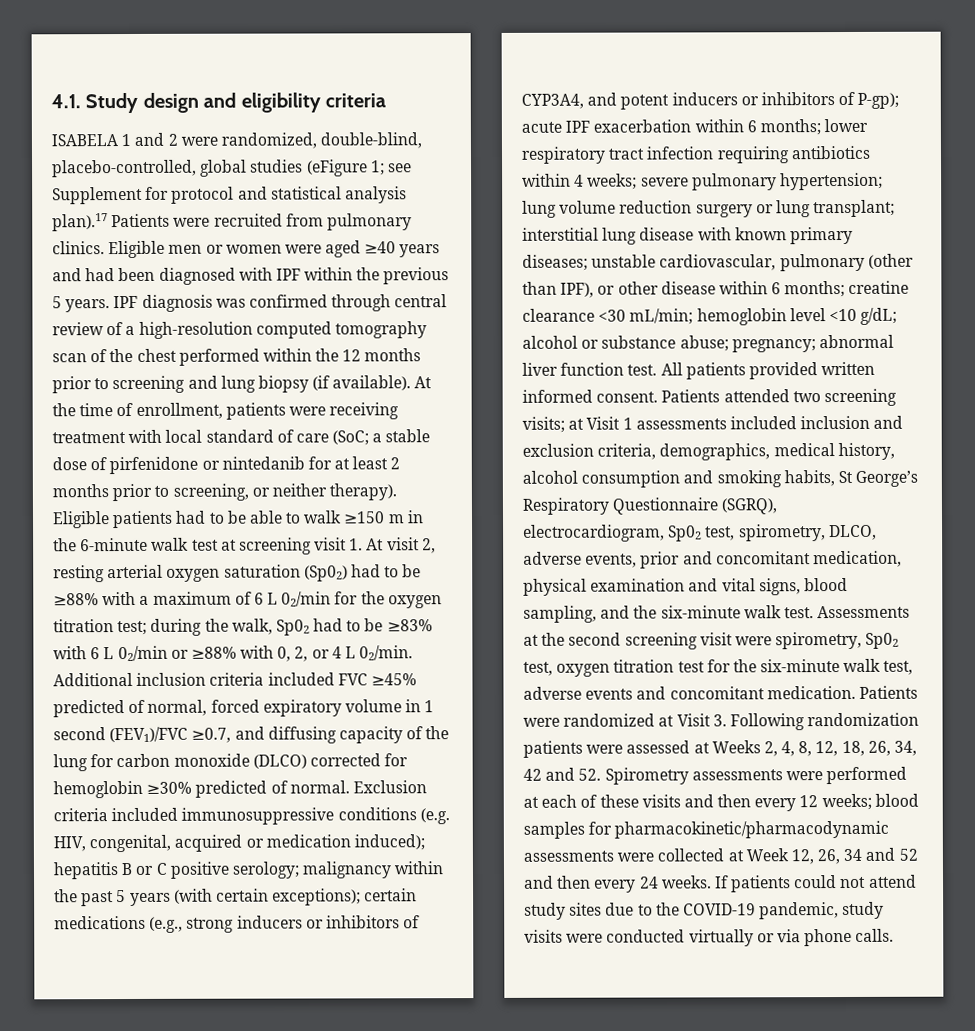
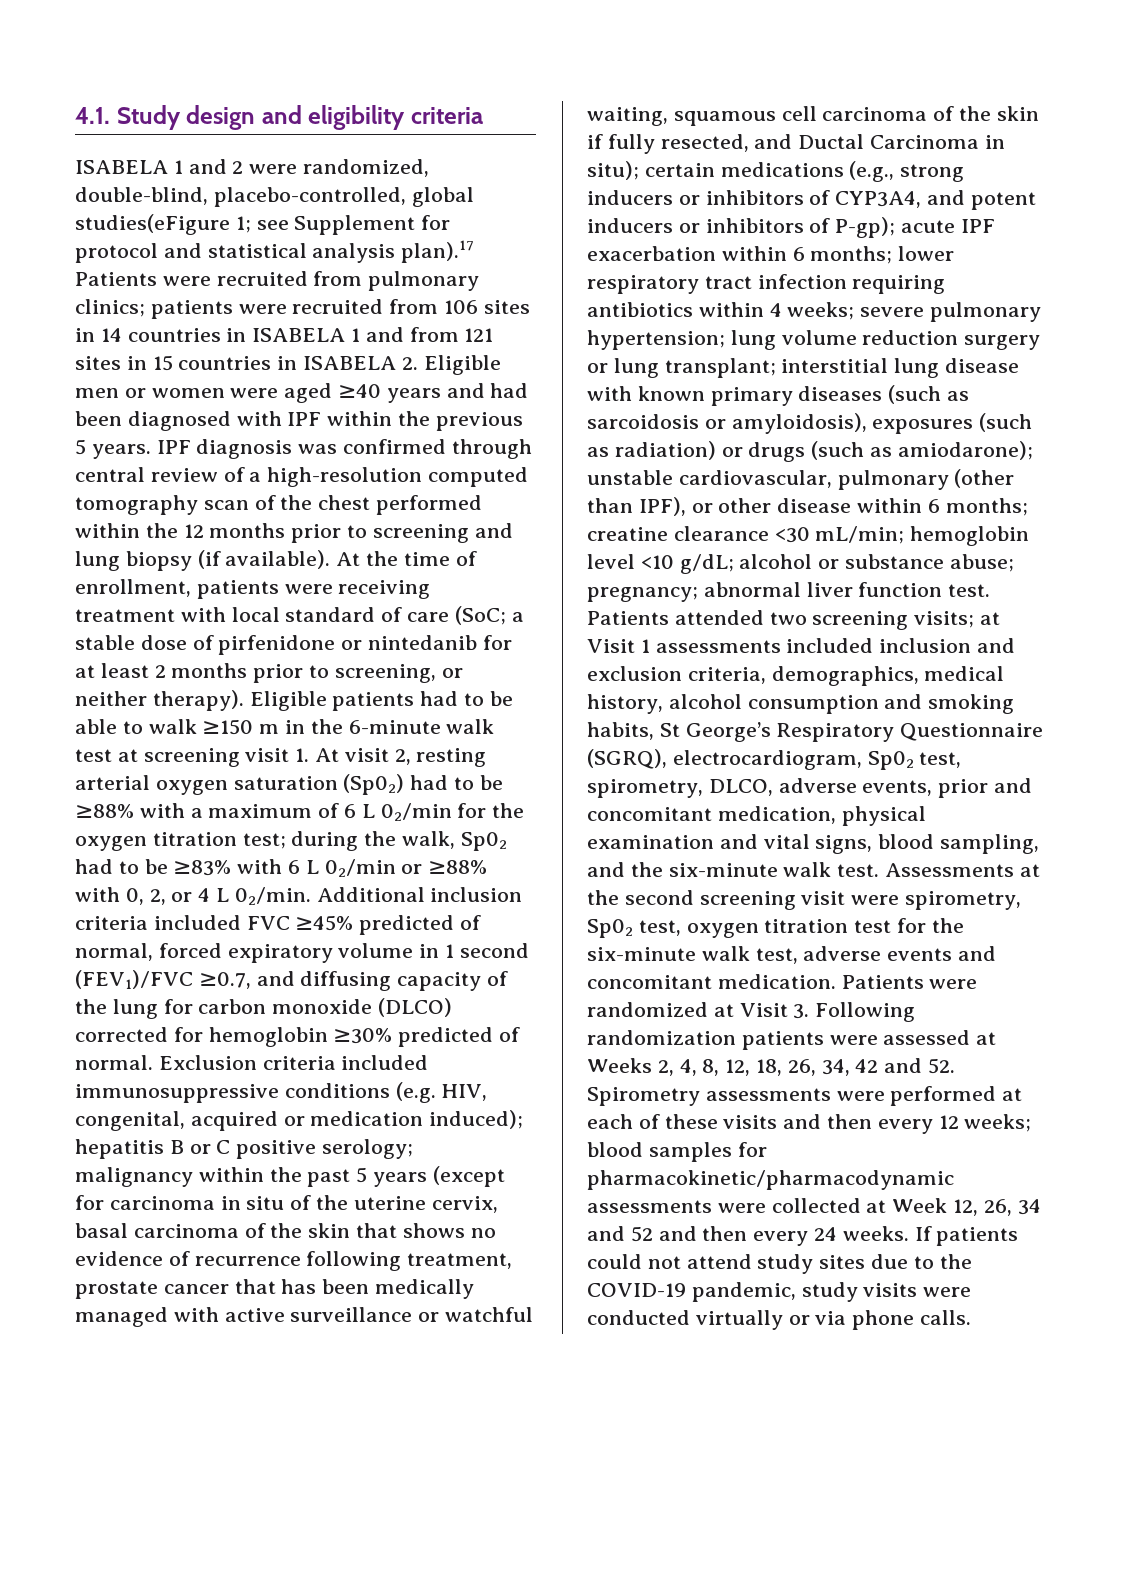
[250,159,368,177] studies (eFigure -> [75,214,230,235] studies(eFigure
[52,241,105,255] clinics. -> [75,299,530,319] [75,327,494,342] [75,355,418,371] clinics; patients were recruited from 106 sites in 14 countries in ISABELA 1 and from 121 sites in 15 countries in ISABELA 2.
[173,888,362,906] (with certain exceptions); -> [432,1166,505,1187] [75,1195,498,1213] [75,1223,496,1238] [75,1251,513,1271] [75,1279,475,1299] [75,1307,534,1327] [587,106,1039,126] [587,134,1005,154] [587,161,639,180] (except for carcinoma in situ of the uterine cervix, basal carcinoma of the skin that shows no evidence of recurrence following treatment, prostate cancer that has been medically managed with active surveillance or watchful waiting, squamous cell carcinoma of the skin if fully resected, and Ductal Carcinoma in situ);
[522,254,588,271] diseases; -> [798,385,970,404] [587,413,1033,434] [587,441,1033,462] diseases (such as sarcoidosis or amyloidosis), exposures (such as radiation) or drugs (such as amiodarone);
[660,361,876,380] [522,389,659,403] All patients provided written informed consent. -> (991, 590) none

